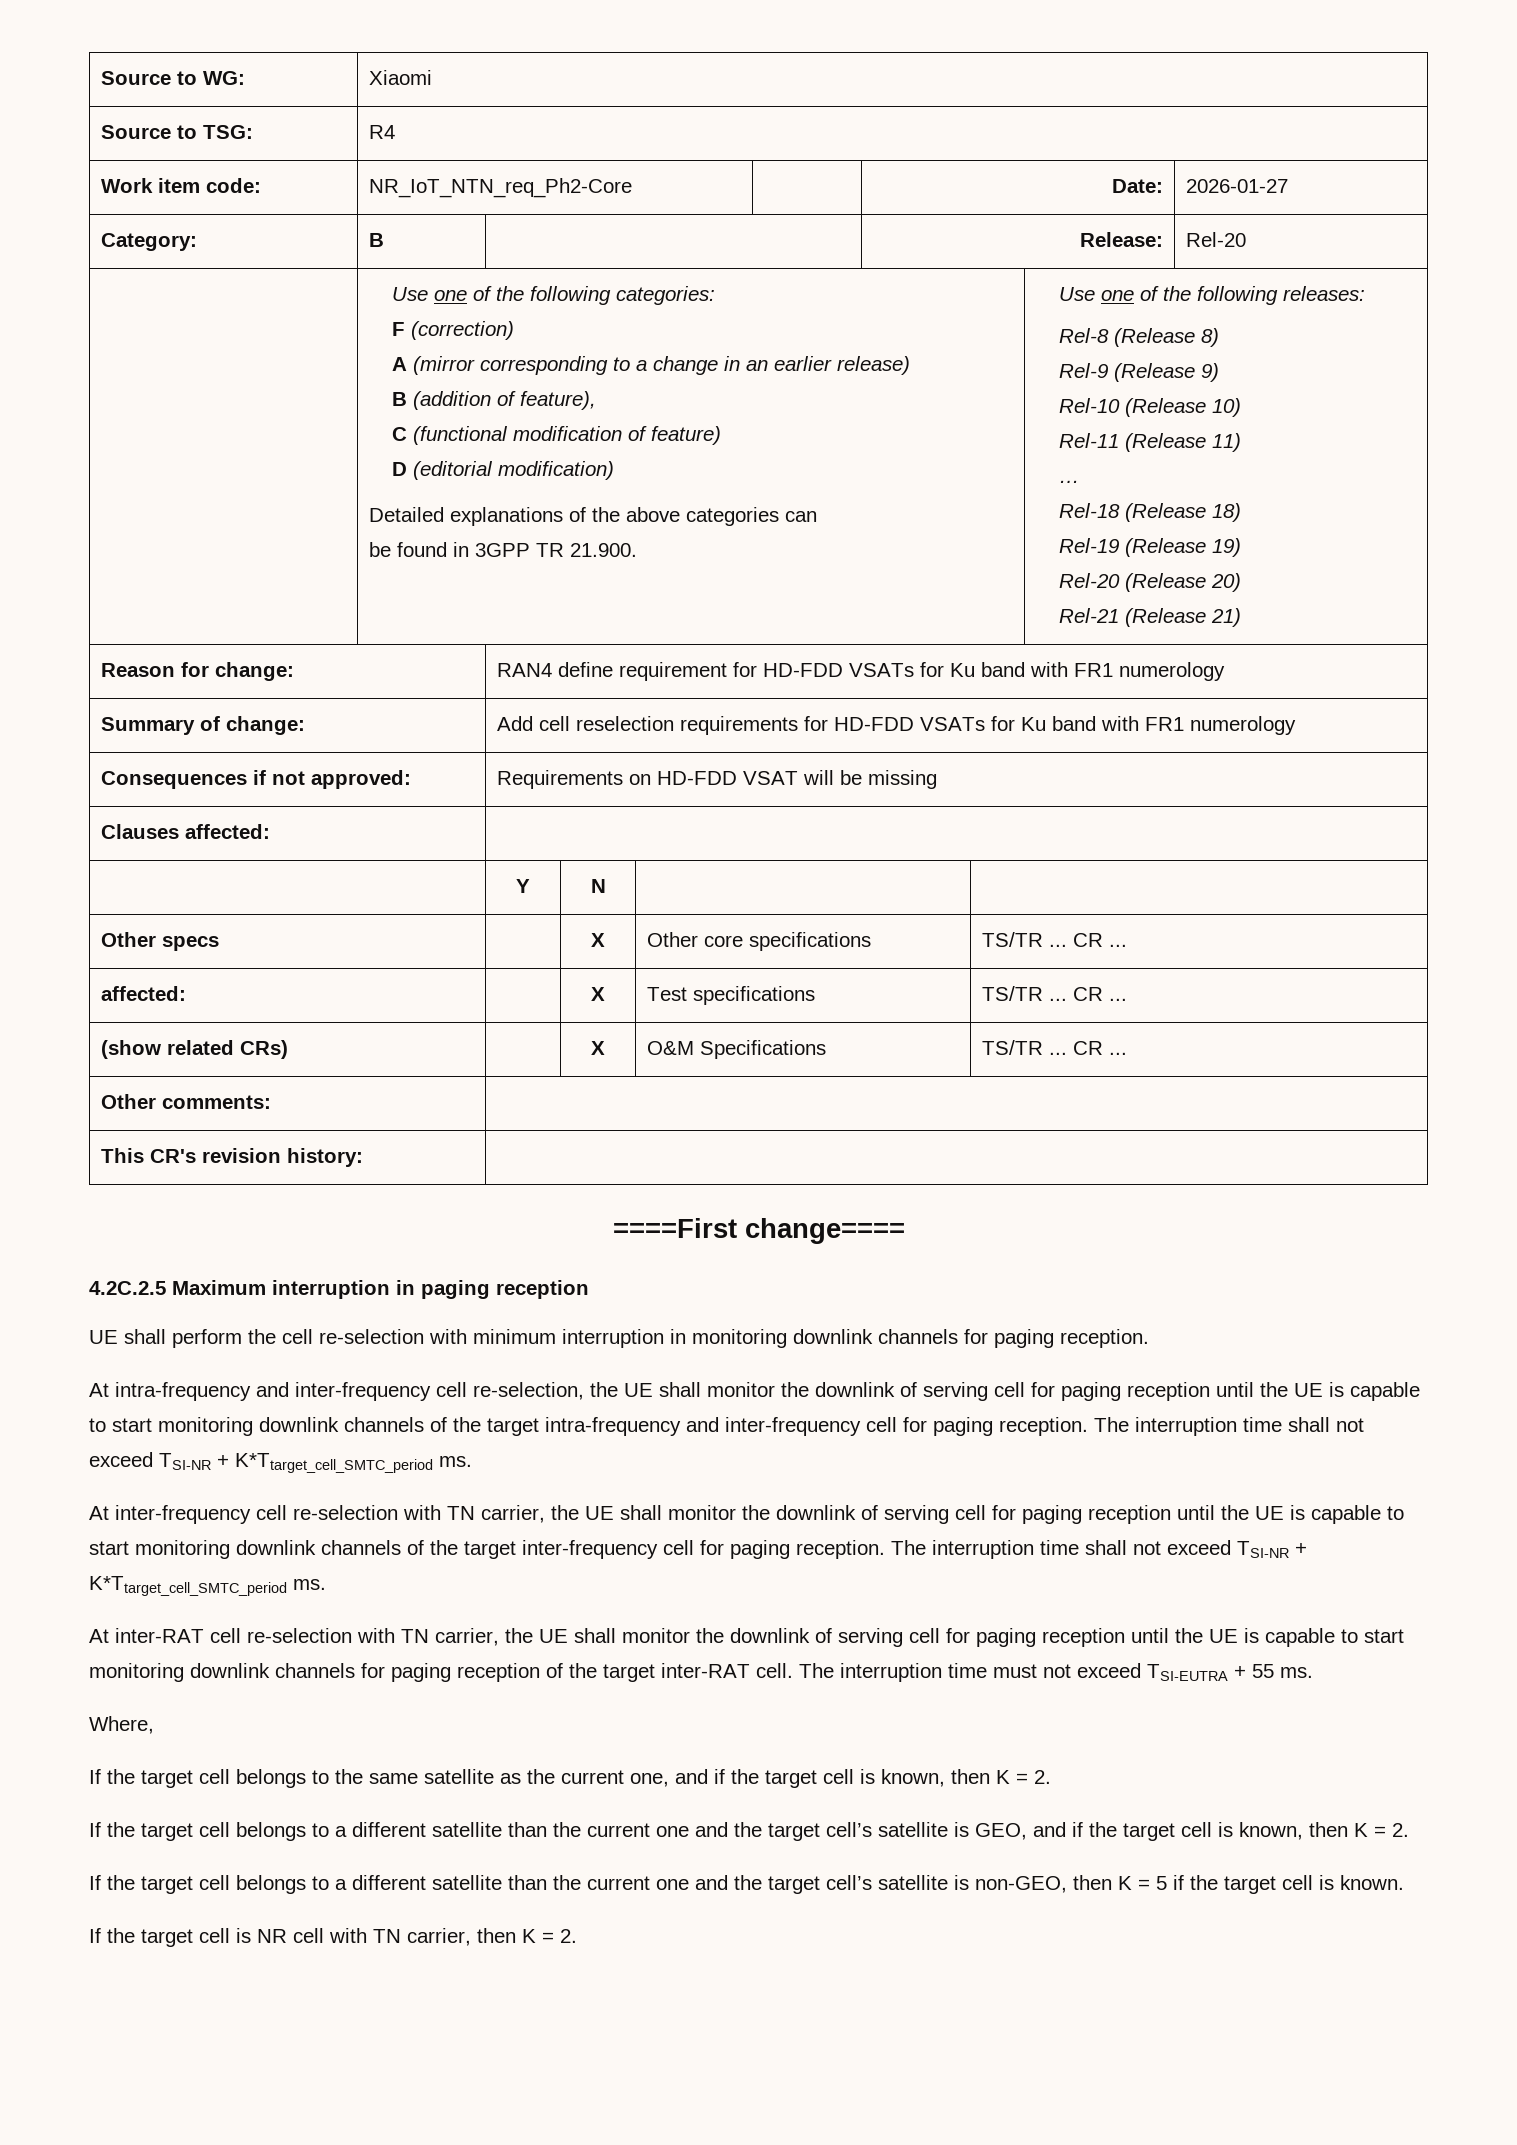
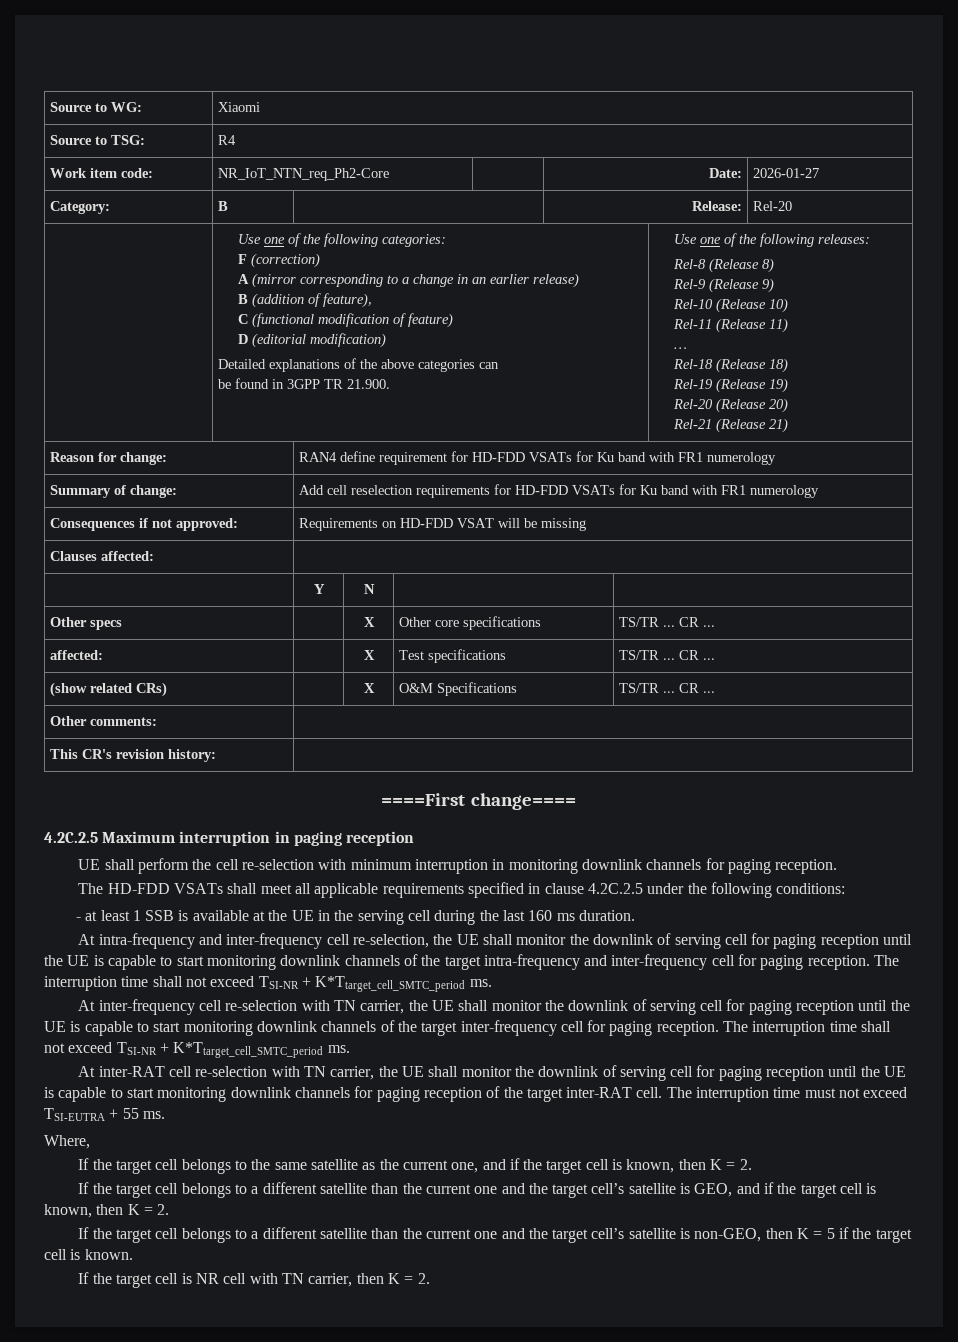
(1149, 1338) none -> [78,882,846,898] [75,910,635,925] // The HD-FDD VSATs shall meet all applicable requirements specified in clause 4.2C.2.5 under the following conditions: // - at least 1 SSB is available at the UE in the serving cell during the last 160 ms duration.

